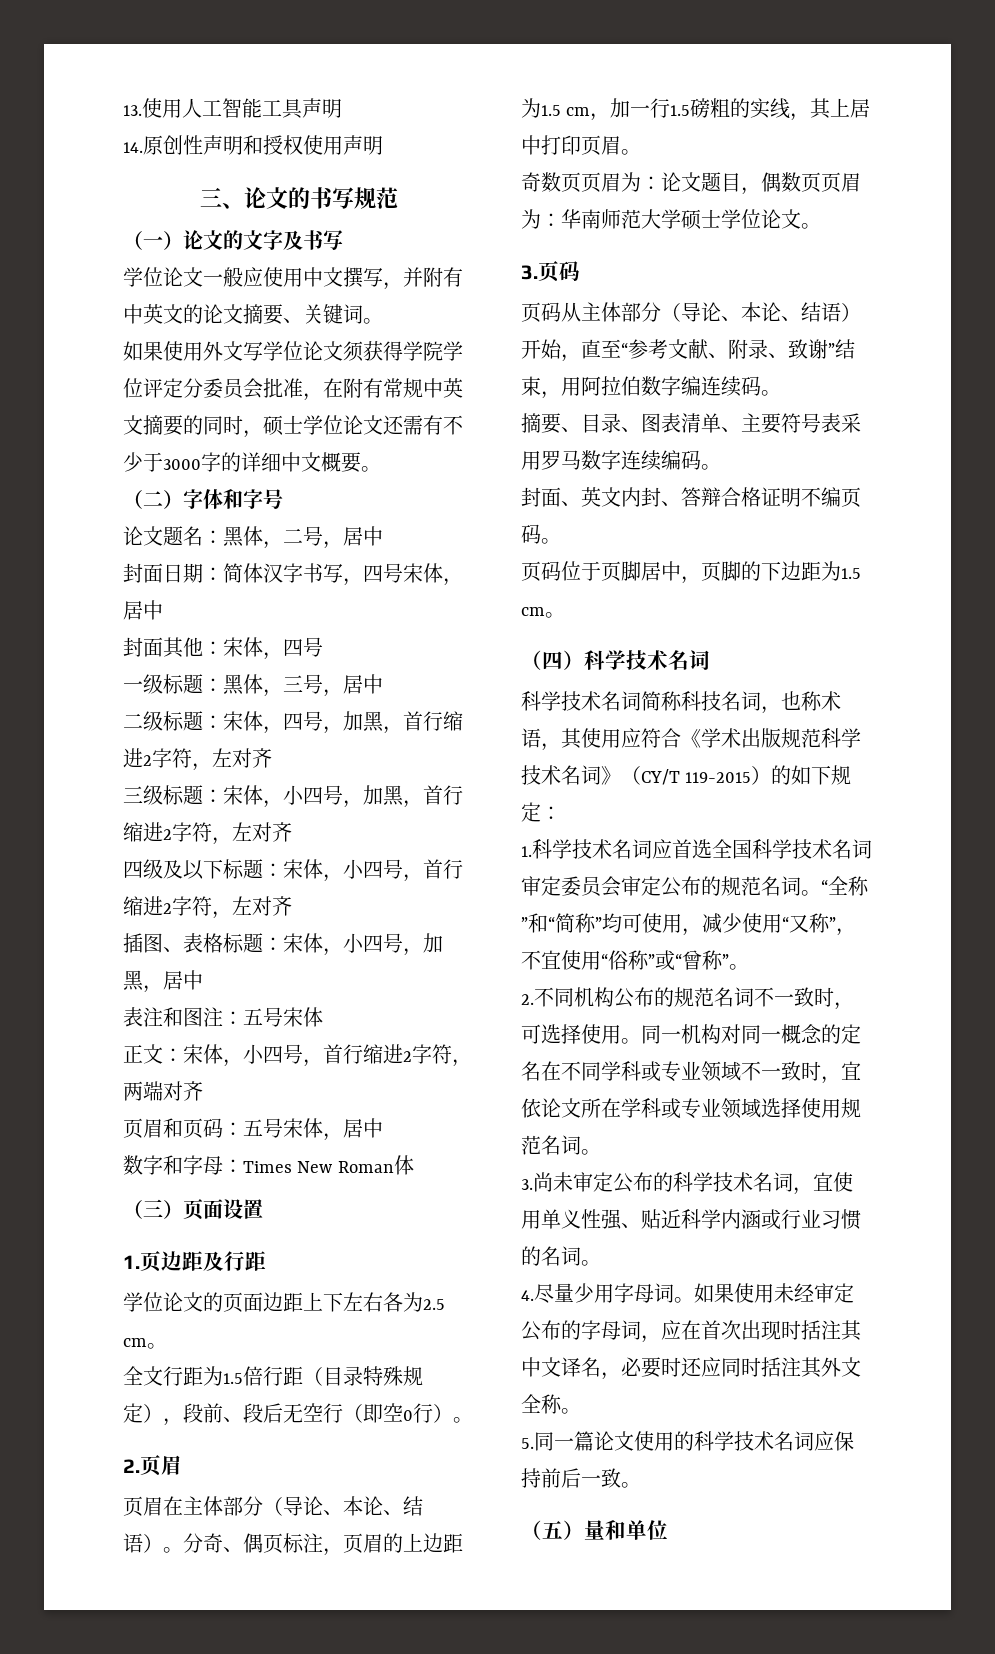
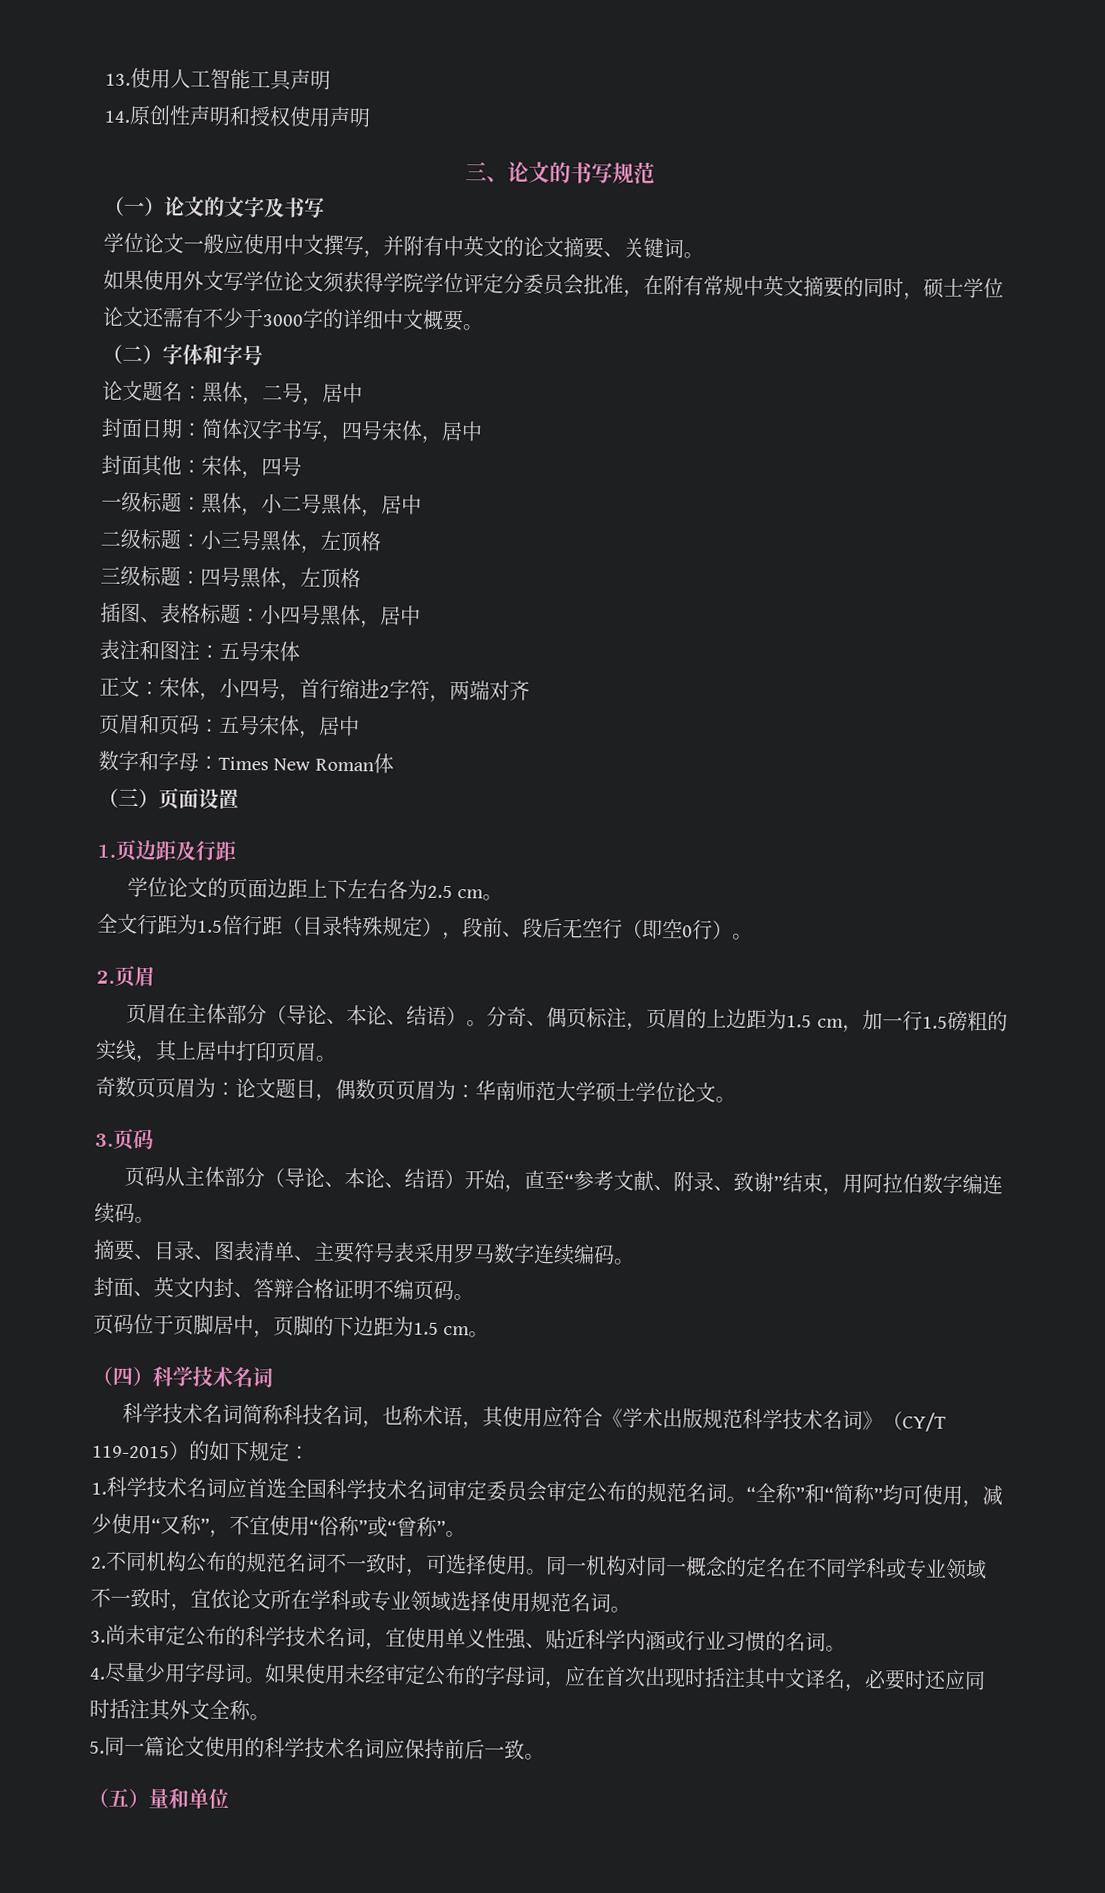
[283,674,323,694] 三号 -> [261,493,362,515] 小二号黑体
[223,711,463,734] [123,748,272,771] [123,785,463,808] [123,822,292,845] [123,859,463,882] [123,896,292,919] 宋体，四号，加黑，首行缩进2字符，左对齐 // 三级标题：宋体，小四号，加黑，首行缩进2字符，左对齐 // 四级及以下标题：宋体，小四号，首行缩进2字符，左对齐 -> [200,529,381,554] [100,565,361,591] 小三号黑体，左顶格 // 三级标题：四号黑体，左顶格
[283,933,443,956] [123,970,144,991] 宋体，小四号，加黑 -> [260,604,361,626] 小四号黑体

